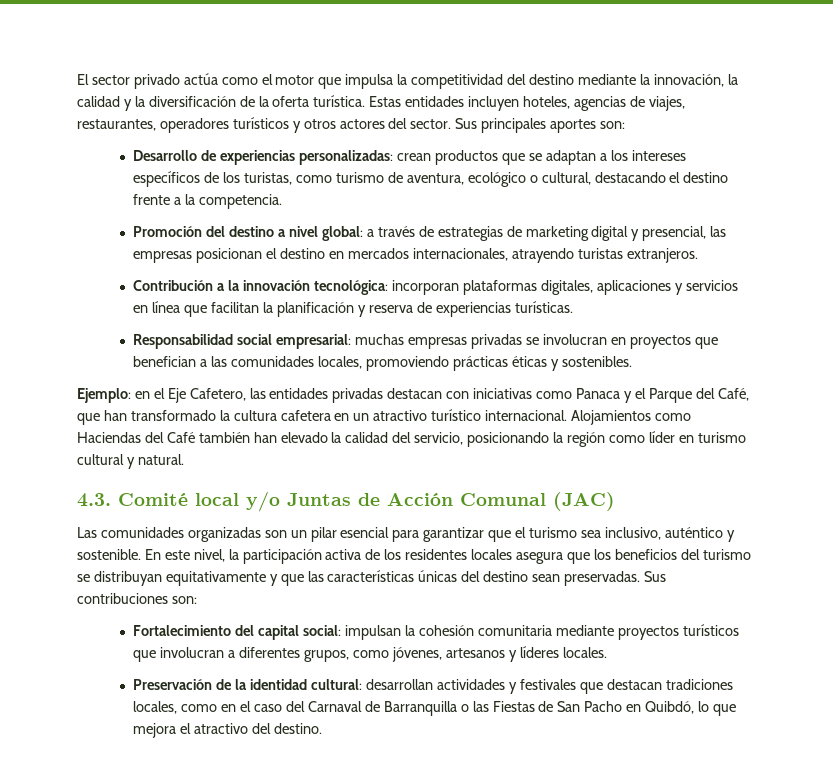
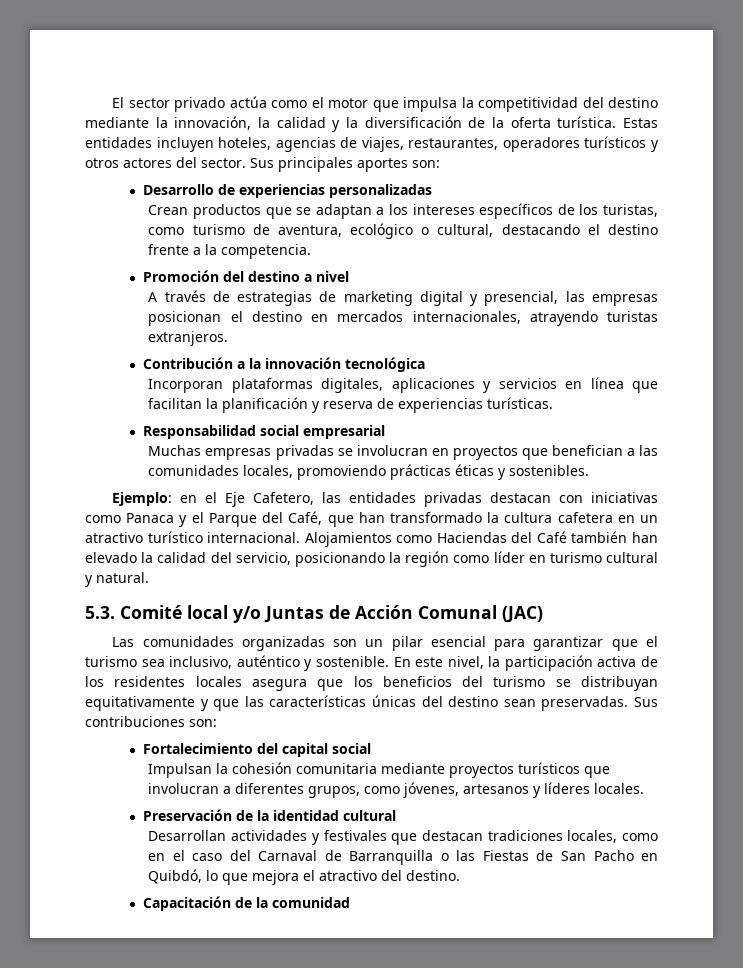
[299,150,432,165] personalizadas: crean -> [328,184,432,198] [148,205,189,215] personalizadas // Crean
[322,226,374,241] global: a -> [148,292,158,302] // A
[314,280,460,295] tecnológica: incorporan -> [344,357,425,372] [148,379,224,393] tecnológica // Incorporan
[276,334,405,349] empresarial: muchas -> [302,425,385,439] [148,445,202,456] empresarial // Muchas
[77,493,111,507] 4.3. -> [85,606,115,619] 5.3.
[303,625,402,640] social: impulsan -> [331,743,371,754] [148,763,213,778] social // Impulsan
[311,679,434,690] cultural: desarrollan -> [342,810,396,821] [148,830,227,841] cultural // Desarrollan
(323, 728) none -> [142,896,350,911] // Capacitación de la comunidad

